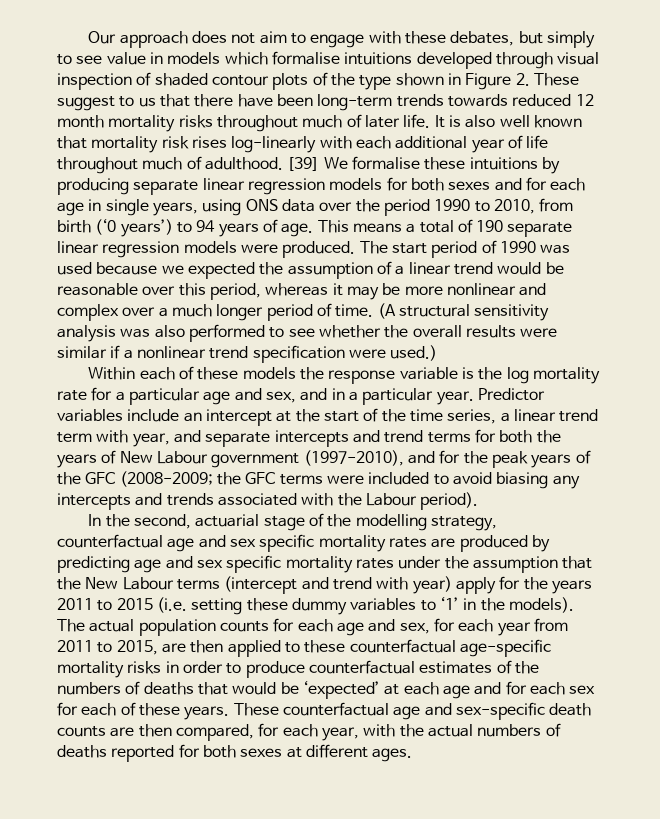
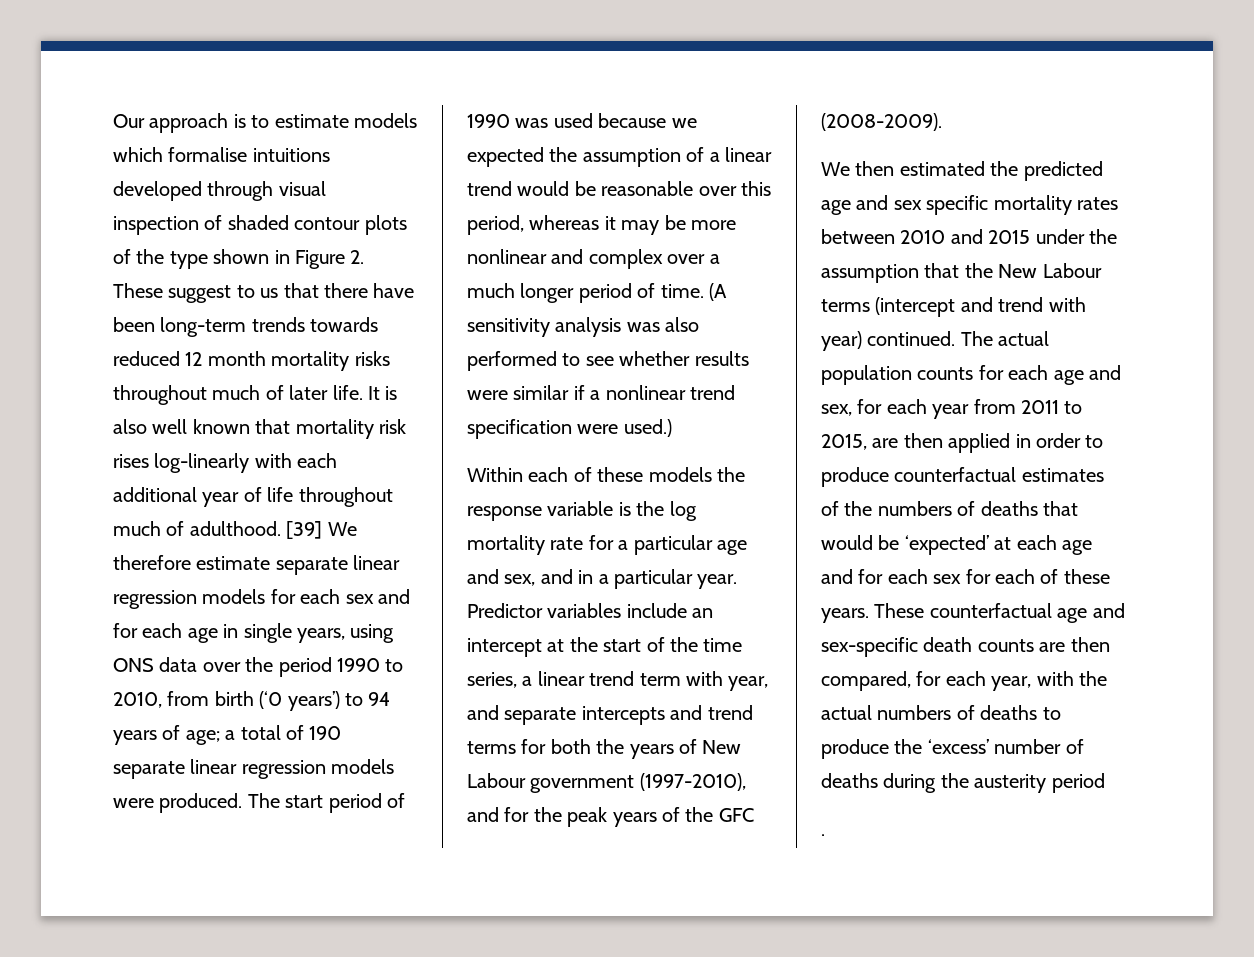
[192,31,595,48] [57,52,163,65] does not aim to engage with these debates, but simply to see value in -> [233,114,349,128] is to estimate
[351,156,560,174] [57,178,129,195] formalise these intuitions by producing -> [113,555,271,570] therefore estimate
[410,178,491,191] both sexes -> [300,589,374,604] each sex
[281,220,402,237] age. This means -> [185,730,220,745] age;
[398,304,470,317] structural -> (727, 292) none
[384,325,462,338] the overall -> (691, 358) none
[119,471,580,489] [57,492,479,510] [88,513,497,531] [57,534,550,552] [57,555,394,573] (2008-2009; the GFC terms were included to avoid biasing any intercepts and trends associated with the Labour period). // In the second, actuarial stage of the modelling strategy, counterfactual age and sex specific mortality rates are produced by predicting age and sex specific mortality rates -> [821,113,942,131] [821,161,1103,181] [821,195,1118,215] [821,229,1031,244] (2008-2009). // We then estimated the predicted age and sex specific mortality rates between 2010 and 2015
[455,576,592,594] [57,596,574,615] apply for the years 2011 to 2015 (i.e. setting these dummy variables to ‘1’ in the models). -> [867,331,956,346] continued.
[284,639,551,657] [57,661,162,678] to these counterfactual age-specific mortality risks -> (1011, 443) none
[111,744,413,762] reported for both sexes at different ages. -> [1042,707,1061,720] [821,739,1084,759] [821,773,1105,793] [821,834,825,836] to produce the ‘excess’ number of deaths during the austerity period // .

